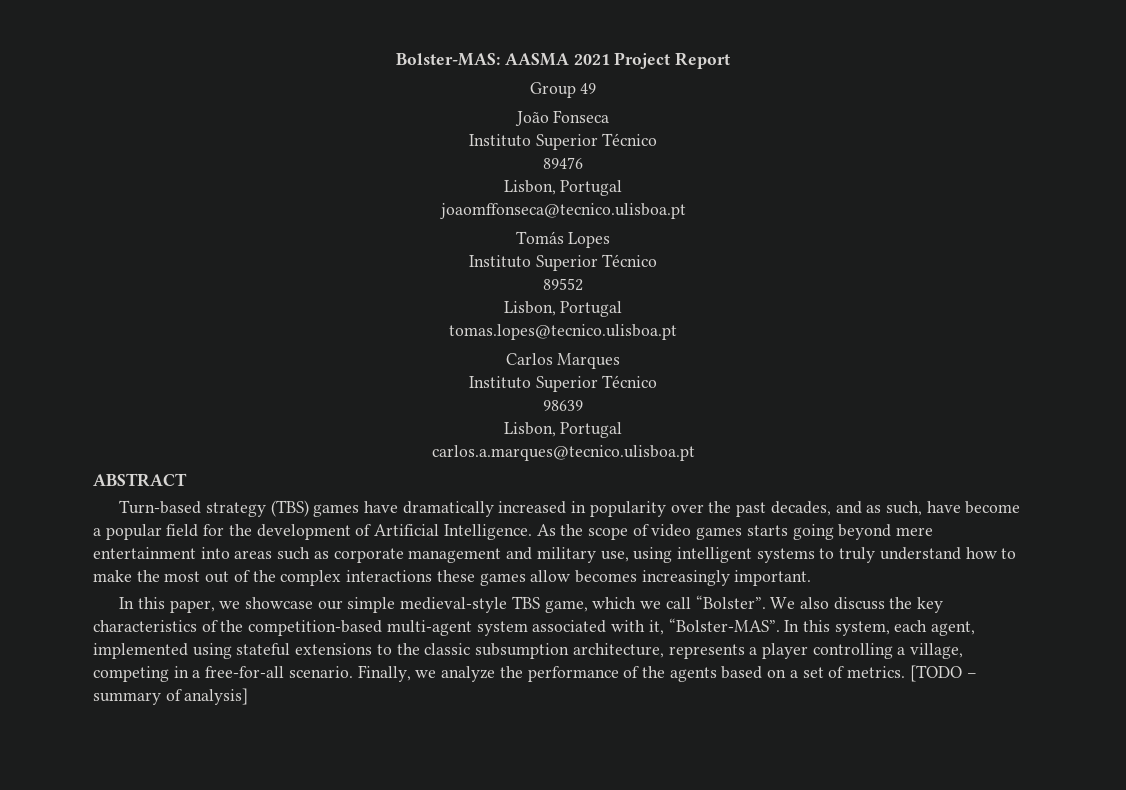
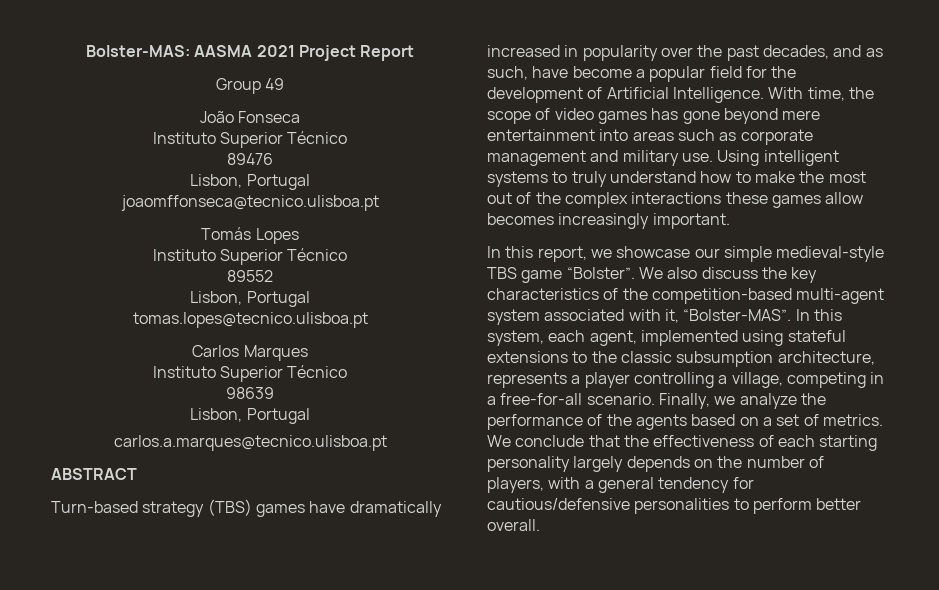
[536,524,556,536] As -> [768,87,845,101] With time,
[746,524,834,540] starts going -> [651,108,720,124] has gone
[600,547,673,563] use, using -> [681,150,760,166] use. Using
[169,600,215,613] paper, -> [537,246,587,262] report,
[544,597,691,613] game, which we call -> [521,270,563,283] game
[909,665,977,682] [93,688,249,705] [TODO – summary of analysis] -> [487,435,878,451] [487,456,824,472] [487,477,754,493] [487,498,862,514] [487,519,540,531] We conclude that the effectiveness of each starting personality largely depends on the number of players, with a general tendency for cautious/defensive personalities to perform better overall.

